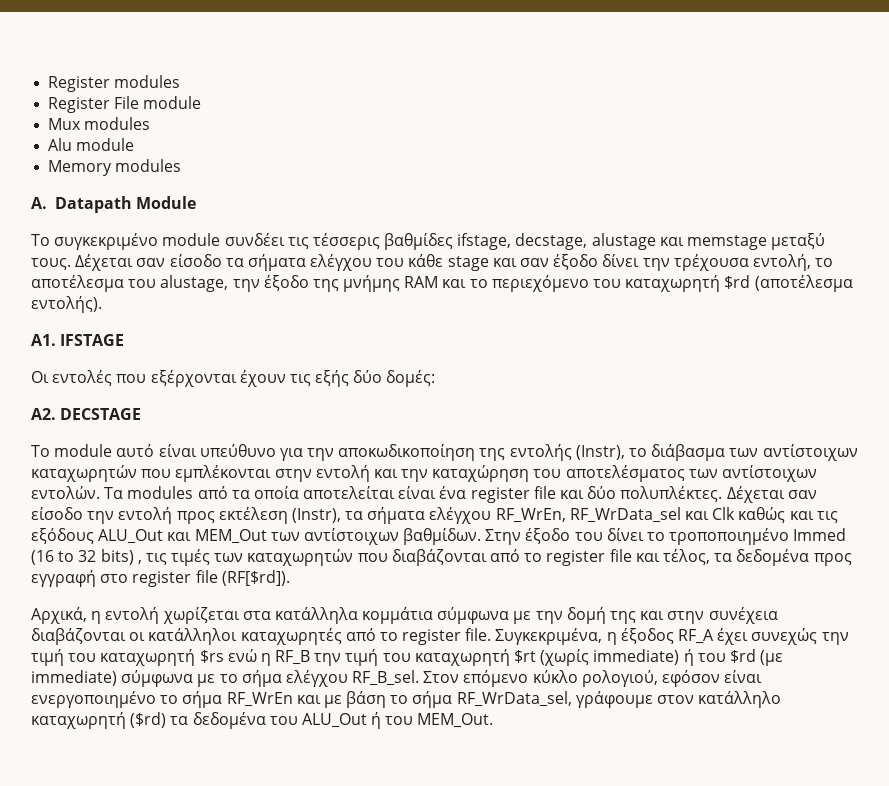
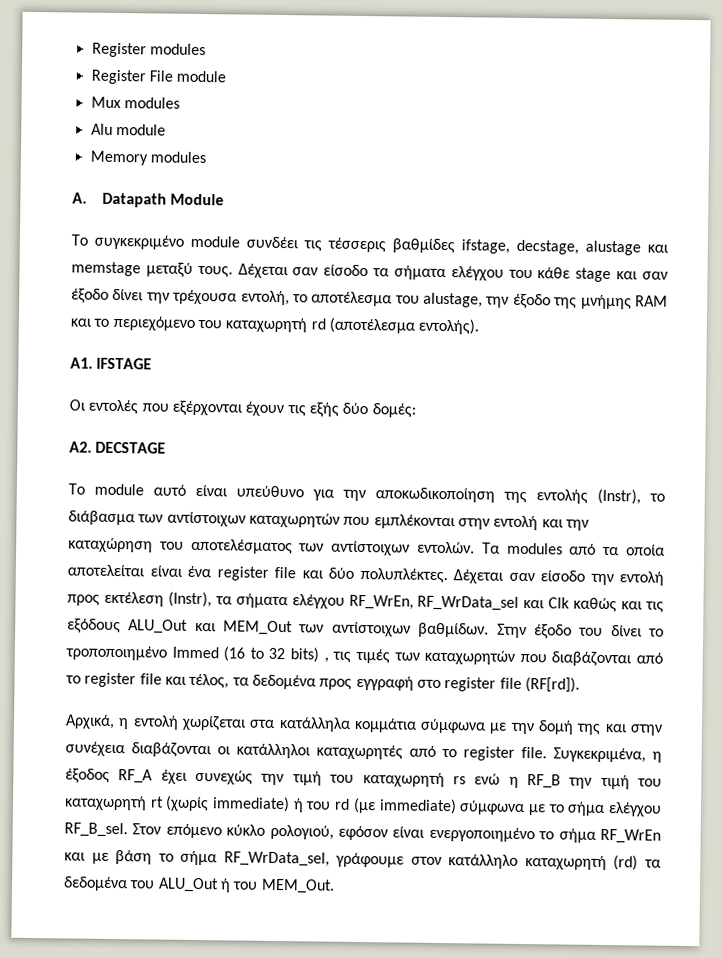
[724,275,751,289] $rd -> [310,318,326,330] rd
[221,570,290,586] (RF[$rd]). -> [524,677,580,693] (RF[rd]).
[199,650,224,663] $rs -> [452,776,466,785] rs
[514,650,537,663] $rt -> [149,796,164,808] rt
[729,649,756,663] $rd -> [334,798,351,810] rd
[130,712,167,728] ($rd) -> [613,855,639,871] (rd)

